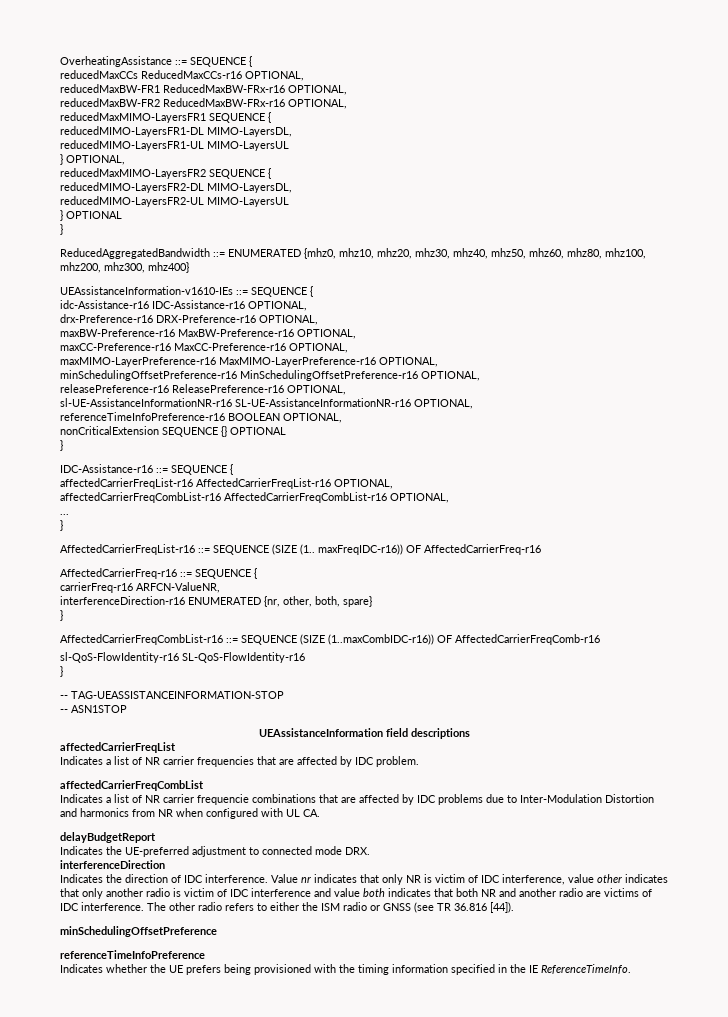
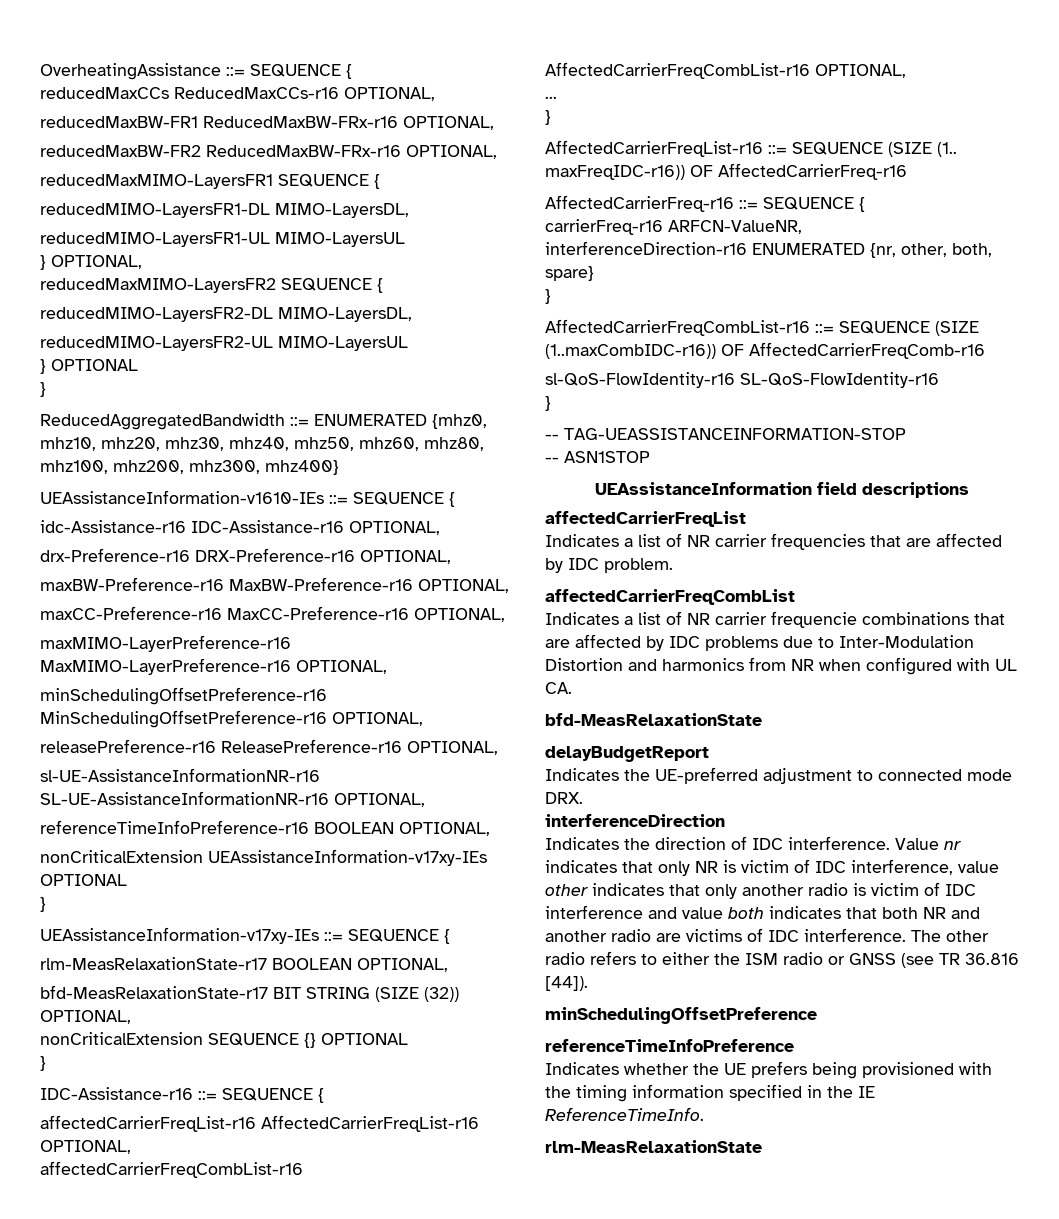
(342, 418) none -> [40,849,487,866] [40,874,127,886] [40,897,46,912] [40,927,450,944] [40,957,448,972] [40,985,459,1002] [40,1010,131,1024] // nonCriticalExtension UEAssistanceInformation-v17xy-IEs OPTIONAL // } // UEAssistanceInformation-v17xy-IEs ::= SEQUENCE { // rlm-MeasRelaxationState-r17 BOOLEAN OPTIONAL, // bfd-MeasRelaxationState-r17 BIT STRING (SIZE (32)) OPTIONAL,
(320, 813) none -> [545,713,762,726] // bfd-MeasRelaxationState
(631, 969) none -> [545,1140,762,1153] // rlm-MeasRelaxationState

